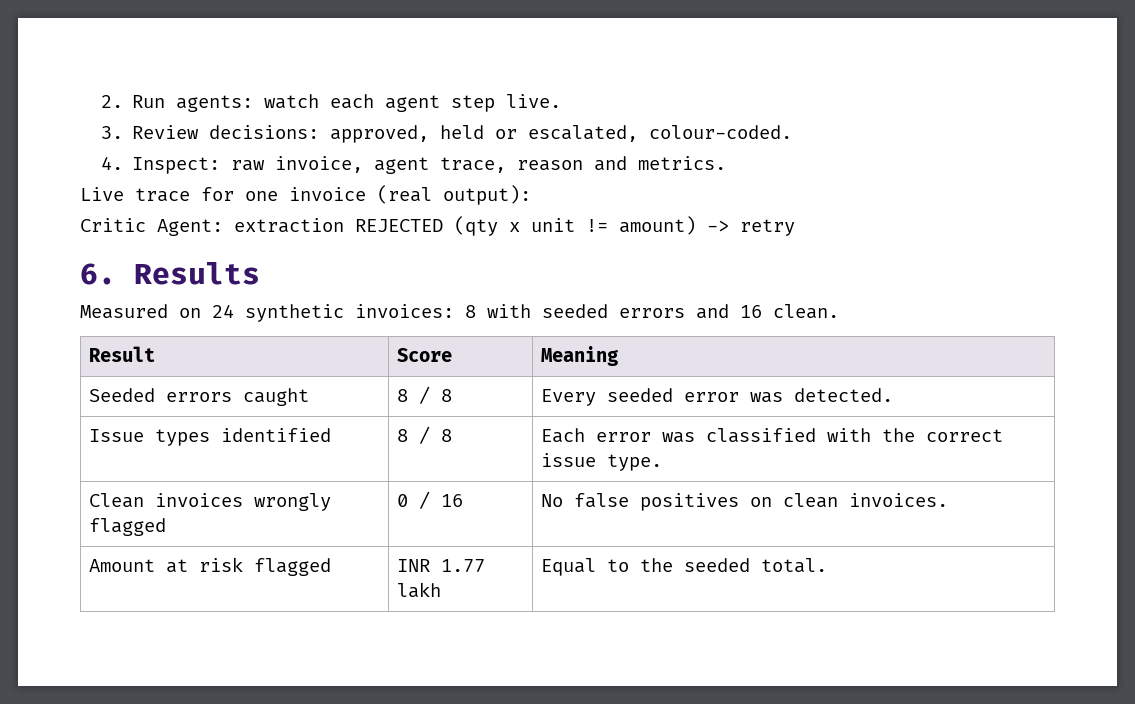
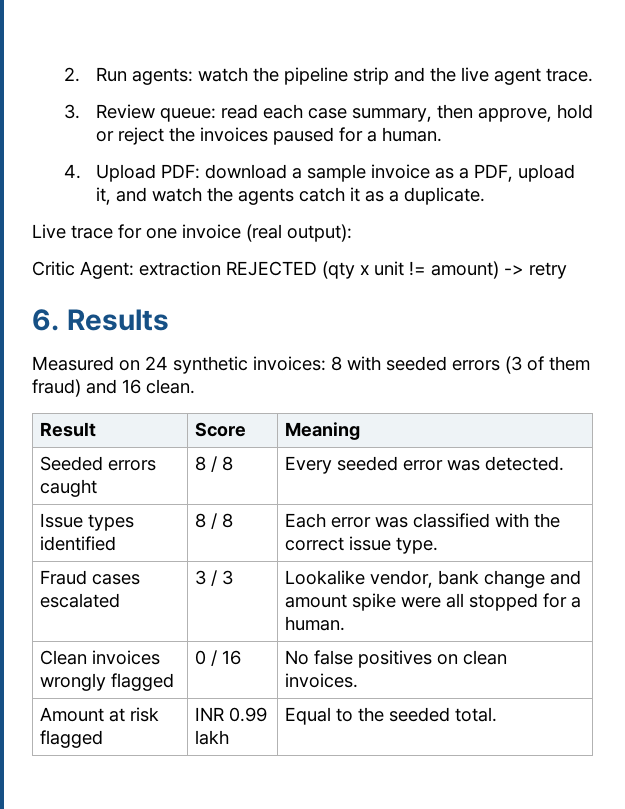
[330,94,562,112] [100,125,793,143] [100,156,727,174] each agent step live. // 3. Review decisions: approved, held or escalated, colour-coded. // 4. Inspect: raw invoice, agent trace, reason and metrics. -> [252,67,593,85] [63,104,593,122] [95,127,442,145] [63,164,575,182] [95,187,485,205] the pipeline strip and the live agent trace. // 3. Review queue: read each case summary, then approve, hold or reject the invoices paused for a human. // 4. Upload PDF: download a sample invoice as a PDF, upload it, and watch the agents catch it as a duplicate.
(685, 313) none -> [505,356,590,374] [32,379,81,397] (3 of them fraud)
(662, 462) none -> [40,570,141,585] [40,593,121,608] [195,570,234,586] [285,570,582,588] [285,593,582,611] [285,616,346,631] // Fraud cases escalated | 3 / 3 | Lookalike vendor, bank change and amount spike were all stopped for a human.
[440,559,485,572] 1.77 -> [229,707,268,722] 0.99

